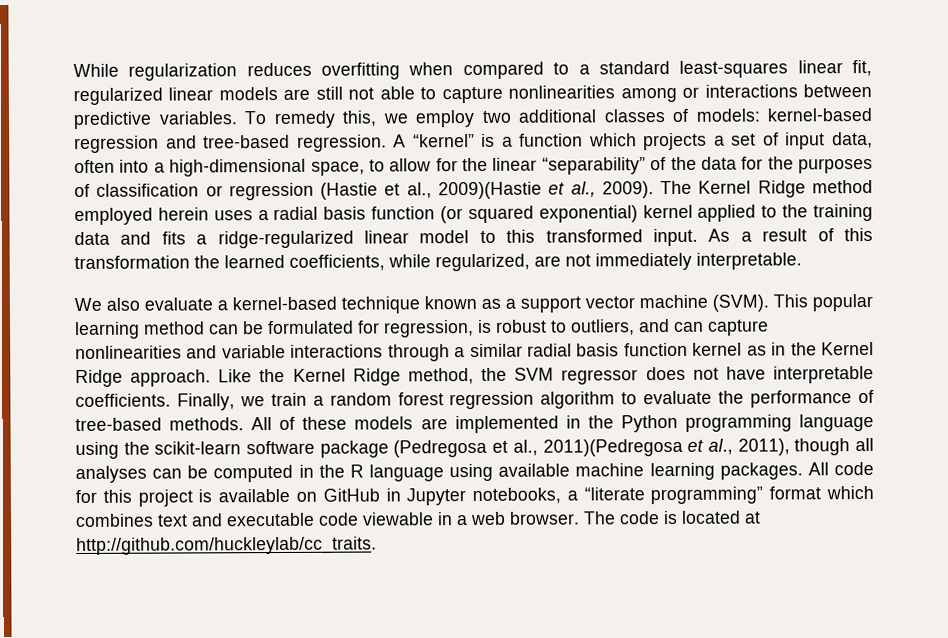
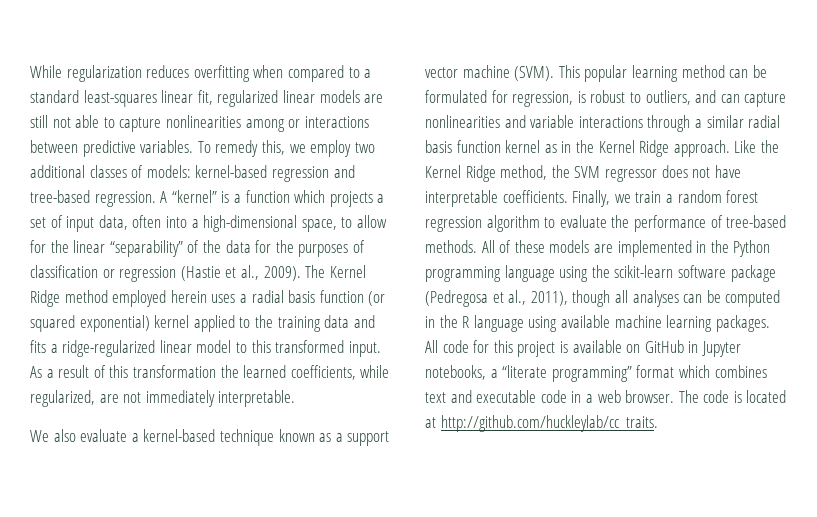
[437,181,596,200] 2009)(Hastie et al., -> (259, 272) none
[542,438,733,457] 2011)(Pedregosa et al., -> (527, 297) none
[362,512,434,526] viewable -> (567, 396) none

